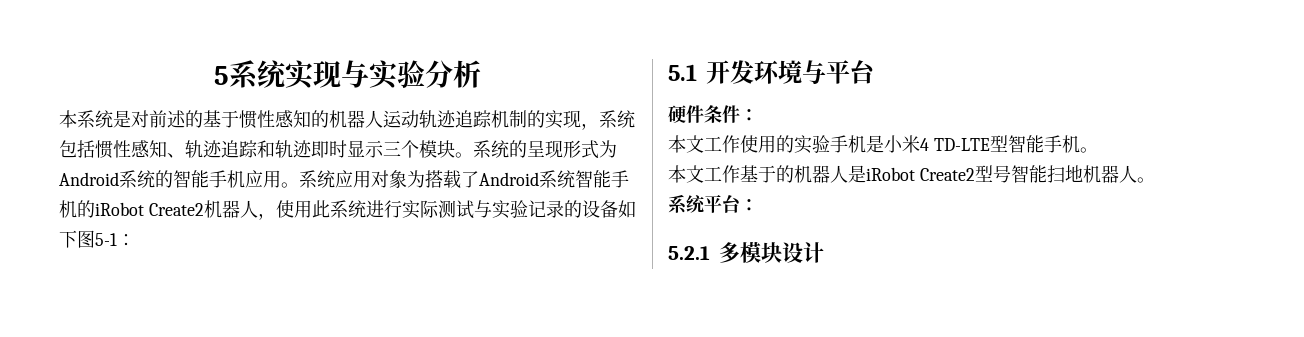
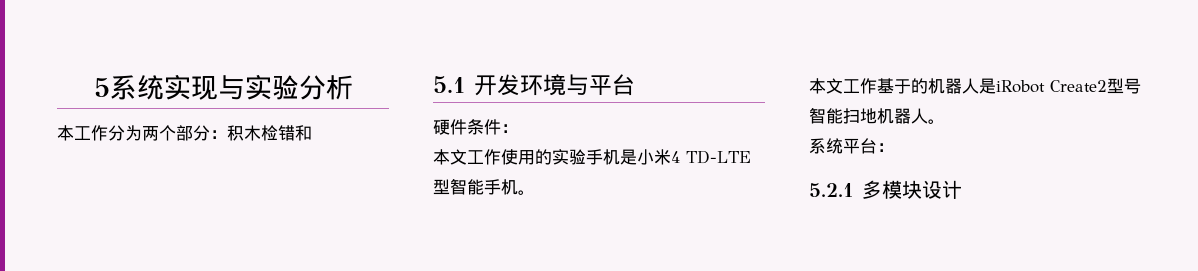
[77,110,635,130] [59,140,617,159] [59,170,629,188] [59,200,636,220] [59,230,135,248] 系统是对前述的基于惯性感知的机器人运动轨迹追踪机制的实现，系统包括惯性感知、轨迹追踪和轨迹即时显示三个模块。系统的呈现形式为Android系统的智能手机应用。系统应用对象为搭载了Android系统智能手机的iRobot Create2机器人，使用此系统进行实际测试与实验记录的设备如下图5-1： -> [74,125,312,141] 工作分为两个部分：积木检错和

